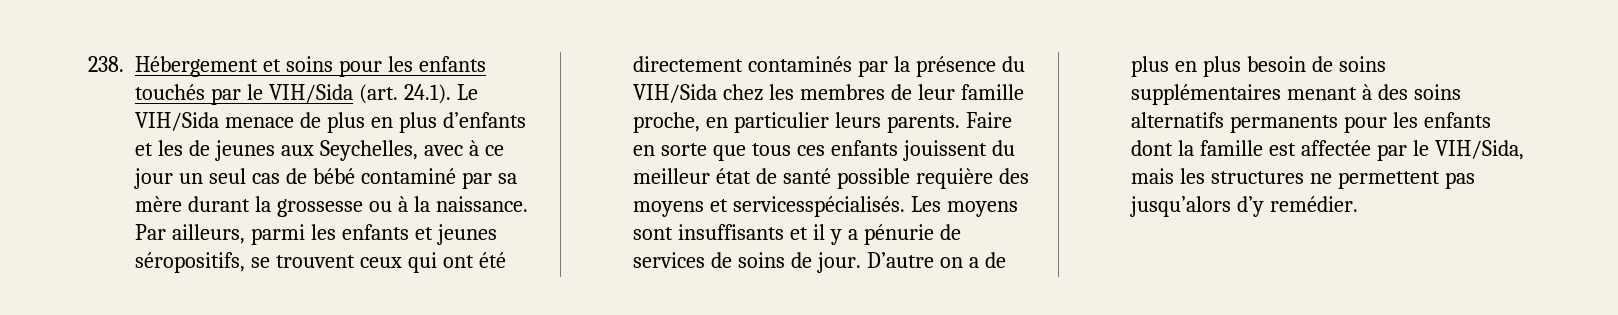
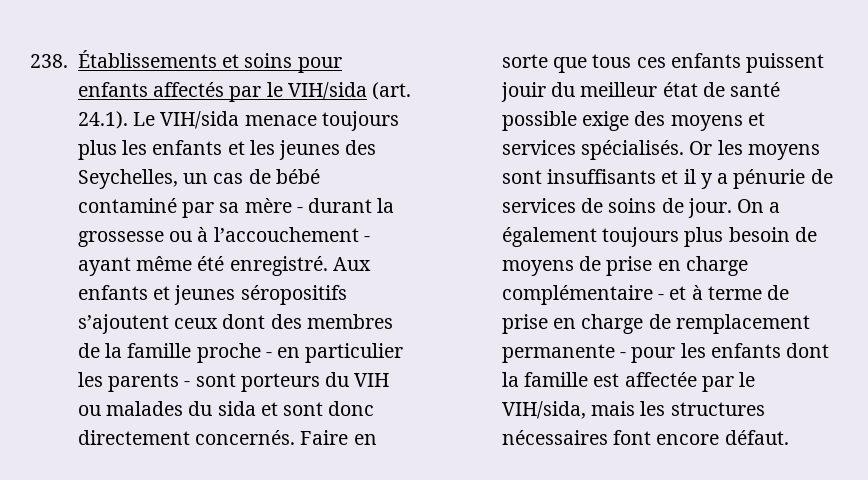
[135,56,258,77] Hébergement -> [77,50,217,68] Établissements
[387,56,486,72] [135,84,353,105] les enfants touchés par le VIH/Sida -> [77,82,367,102] enfants affectés par le VIH/sida
[135,112,526,133] [135,140,504,161] [134,168,246,189] VIH/Sida menace de plus en plus d’enfants et les de jeunes aux Seychelles, avec à ce jour un seul -> [160,111,399,131] [77,140,377,160] [77,169,209,189] VIH/sida menace toujours plus les enfants et les jeunes des Seychelles, un
(182, 204) none -> [296,207,303,213] -
[413,196,528,212] [135,224,497,245] [135,252,506,273] [633,56,1025,77] [633,84,1024,103] [633,112,960,133] la naissance. Par ailleurs, parmi les enfants et jeunes séropositifs, se trouvent ceux qui ont été directement contaminés par la présence du VIH/Sida chez les membres de leur famille proche, en particulier leurs parents. -> [213,227,370,242] [77,256,371,276] [77,285,347,305] [77,314,393,334] [77,343,404,363] [77,372,390,392] [77,401,375,416] [77,430,296,445] l’accouchement - ayant même été enregistré. Aux enfants et jeunes séropositifs s’ajoutent ceux dont des membres de la famille proche - en particulier les parents - sont porteurs du VIH ou malades du sida et sont donc directement concernés.
[902,140,987,161] jouissent -> [746,53,825,73] [500,82,546,102] puissent jouir
[915,168,993,189] requière -> [582,111,630,131] exige
[732,196,941,217] servicesspécialisés. Les -> [501,140,743,160] services spécialisés. Or les
[866,252,1006,268] [1131,56,1386,77] [1131,84,1461,105] [1131,112,1338,133] D’autre on a de plus en plus besoin de soins supplémentaires menant à des soins alternatifs permanents -> [737,199,781,213] [501,227,817,247] [501,256,748,276] [501,285,790,305] [501,314,810,334] [501,344,627,363] On a également toujours plus besoin de moyens de prise en charge complémentaire - et à terme de prise en charge de remplacement permanente -
[1434,140,1524,160] VIH/Sida, -> [501,401,586,419] VIH/sida,
[1309,171,1475,189] [1130,196,1358,217] ne permettent pas jusqu’alors d’y remédier. -> [501,430,789,445] nécessaires font encore défaut.

